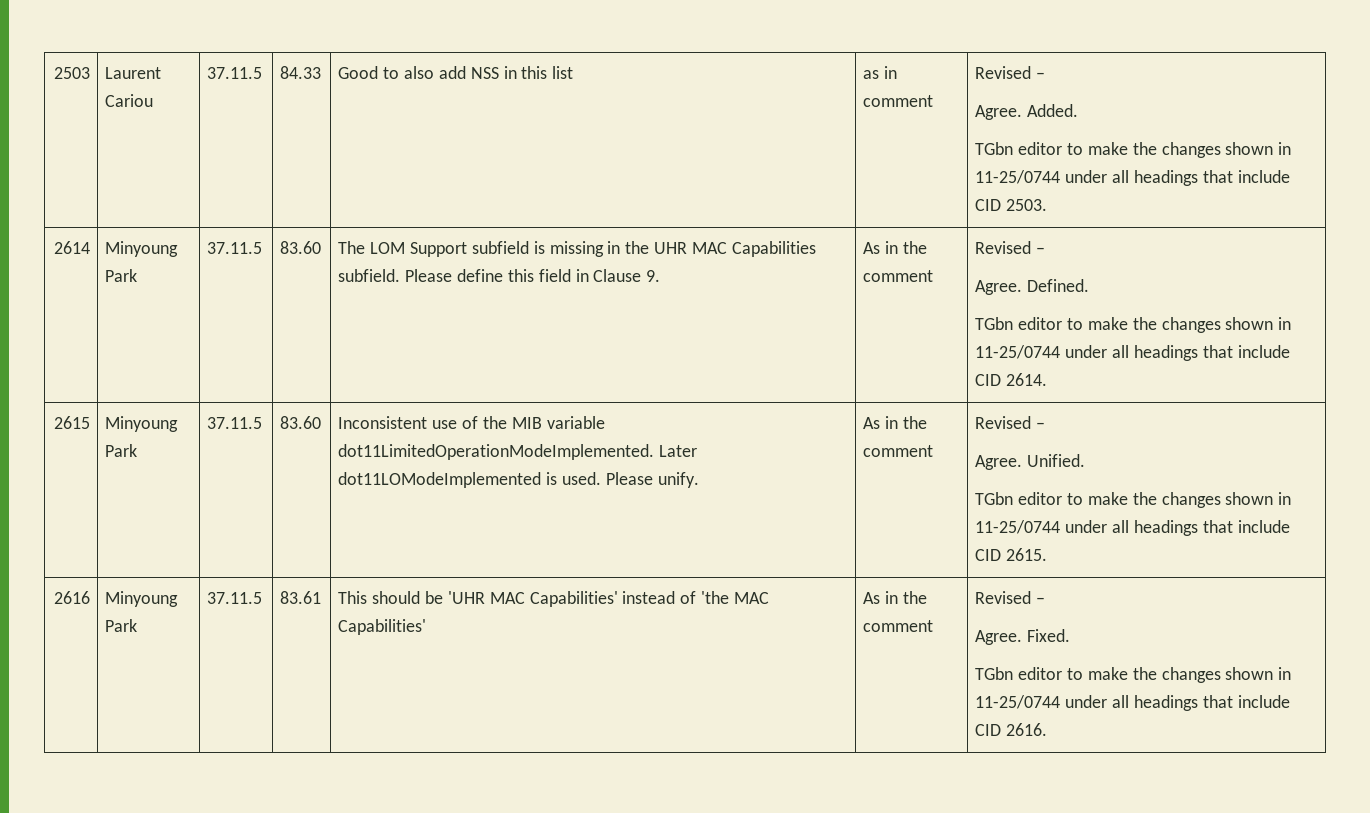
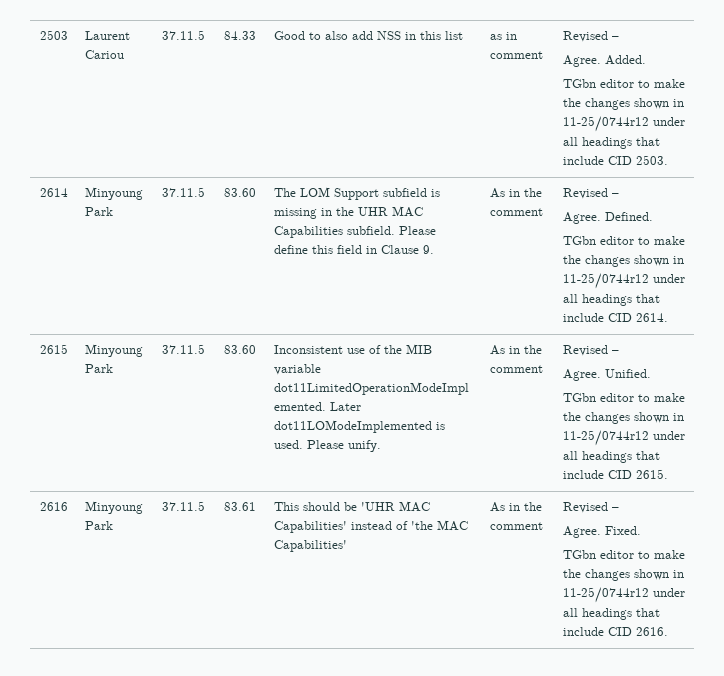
[975,170,1061,184] 11-25/0744 -> [562,116,649,132] 11-25/0744r12
[975,345,1061,359] 11-25/0744 -> [562,273,649,289] 11-25/0744r12
[975,520,1061,534] 11-25/0744 -> [562,430,649,446] 11-25/0744r12
[975,695,1061,709] 11-25/0744 -> [562,587,649,603] 11-25/0744r12

